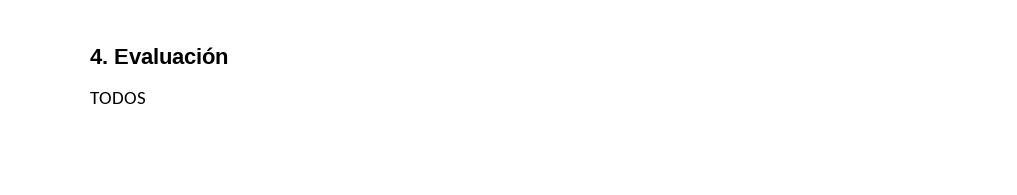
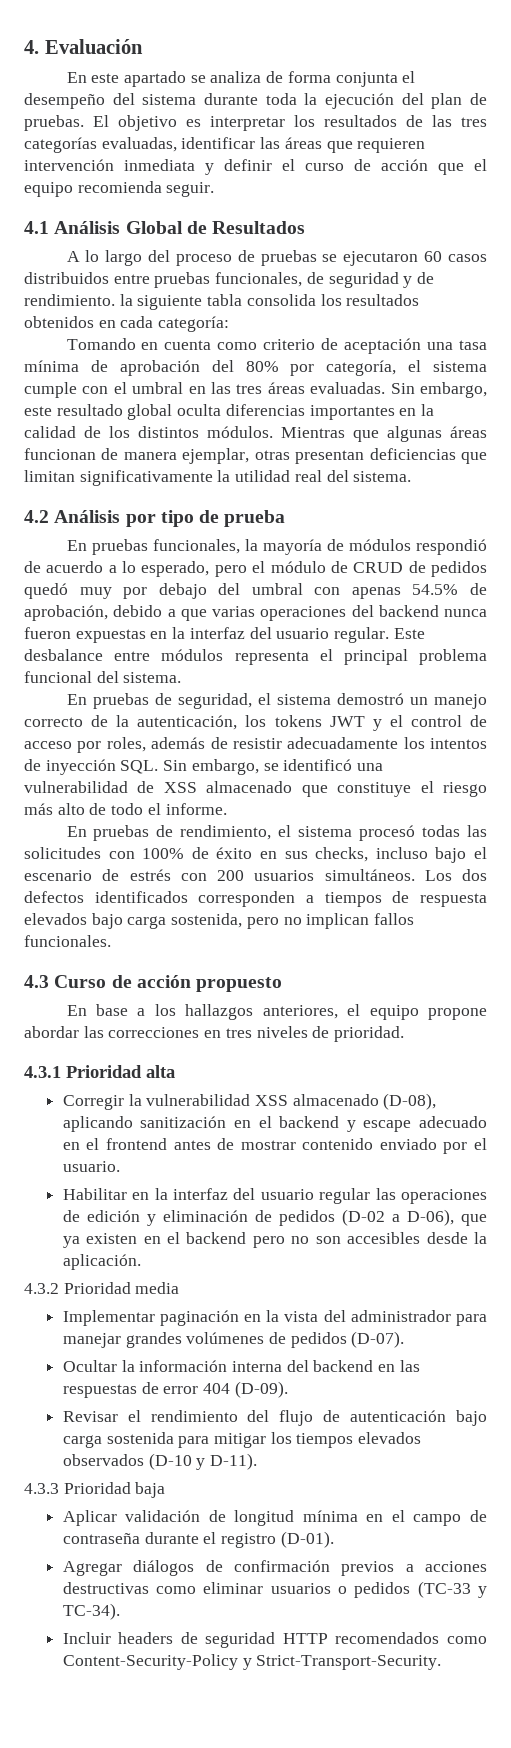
[90,92,146,104] TODOS -> [66,71,416,87] [24,93,488,109] [24,115,487,131] [24,137,426,153] [24,159,487,175] [24,181,215,197] [24,221,306,234] [66,250,488,266] [24,272,435,288] [24,294,420,310] [24,316,230,332] [66,338,488,354] [24,360,487,376] [24,382,487,398] [24,404,435,420] [24,426,487,442] [24,448,488,464] [24,470,412,486] [24,510,286,527] [66,539,487,555] [24,561,488,577] [24,583,487,599] [24,605,487,621] [24,627,425,643] [24,649,488,665] [24,671,182,683] [66,693,487,709] [24,715,488,731] [24,737,487,753] [24,759,384,775] [24,781,488,797] [24,803,227,815] [66,825,487,841] [24,847,488,863] [24,869,487,881] [24,891,488,907] [24,913,415,929] [24,935,111,947] [24,975,283,992] [66,1004,487,1020] [24,1026,405,1042] [24,1065,175,1078] [62,1093,437,1110] [62,1116,488,1132] [62,1138,488,1154] [62,1161,120,1172] [62,1188,487,1204] [62,1209,488,1226] [62,1232,487,1248] [62,1254,141,1270] [24,1282,180,1294] [62,1310,488,1326] [62,1331,405,1348] [62,1360,420,1372] [62,1381,288,1398] [62,1410,488,1426] [62,1432,422,1448] [62,1453,257,1470] [24,1482,166,1498] [62,1510,487,1526] [62,1531,334,1548] [62,1560,487,1576] [62,1581,487,1598] [62,1603,120,1620] [62,1632,487,1648] [62,1654,442,1670] En este apartado se analiza de forma conjunta el desempeño del sistema durante toda la ejecución del plan de pruebas. El objetivo es interpretar los resultados de las tres categorías evaluadas, identificar las áreas que requieren intervención inmediata y definir el curso de acción que el equipo recomienda seguir. // 4.1 Análisis Global de Resultados // A lo largo del proceso de pruebas se ejecutaron 60 casos distribuidos entre pruebas funcionales, de seguridad y de rendimiento. la siguiente tabla consolida los resultados obtenidos en cada categoría: // Tomando en cuenta como criterio de aceptación una tasa mínima de aprobación del 80% por categoría, el sistema cumple con el umbral en las tres áreas evaluadas. Sin embargo, este resultado global oculta diferencias importantes en la calidad de los distintos módulos. Mientras que algunas áreas funcionan de manera ejemplar, otras presentan deficiencias que limitan significativamente la utilidad real del sistema. // 4.2 Análisis por tipo de prueba // En pruebas funcionales, la mayoría de módulos respondió de acuerdo a lo esperado, pero el módulo de CRUD de pedidos quedó muy por debajo del umbral con apenas 54.5% de aprobación, debido a que varias operaciones del backend nunca fueron expuestas en la interfaz del usuario regular. Este desbalance entre módulos representa el principal problema funcional del sistema. // En pruebas de seguridad, el sistema demostró un manejo correcto de la autenticación, los tokens JWT y el control de acceso por roles, además de resistir adecuadamente los intentos de inyección SQL. Sin embargo, se identificó una vulnerabilidad de XSS almacenado que constituye el riesgo más alto de todo el informe. // En pruebas de rendimiento, el sistema procesó todas las solicitudes con 100% de éxito en sus checks, incluso bajo el escenario de estrés con 200 usuarios simultáneos. Los dos defectos identificados corresponden a tiempos de respuesta elevados bajo carga sostenida, pero no implican fallos funcionales. // 4.3 Curso de acción propuesto // En base a los hallazgos anteriores, el equipo propone abordar las correcciones en tres niveles de prioridad. // 4.3.1 Prioridad alta // Corregir la vulnerabilidad XSS almacenado (D-08), aplicando sanitización en el backend y escape adecuado en el frontend antes de mostrar contenido enviado por el usuario. // Habilitar en la interfaz del usuario regular las operaciones de edición y eliminación de pedidos (D-02 a D-06), que ya existen en el backend pero no son accesibles desde la aplicación. // 4.3.2 Prioridad media // Implementar paginación en la vista del administrador para manejar grandes volúmenes de pedidos (D-07). // Ocultar la información interna del backend en las respuestas de error 404 (D-09). // Revisar el rendimiento del flujo de autenticación bajo carga sostenida para mitigar los tiempos elevados observados (D-10 y D-11). // 4.3.3 Prioridad baja // Aplicar validación de longitud mínima en el campo de contraseña durante el registro (D-01). // Agregar diálogos de confirmación previos a acciones destructivas como eliminar usuarios o pedidos (TC-33 y TC-34). // Incluir headers de seguridad HTTP recomendados como Content-Security-Policy y Strict-Transport-Security.

